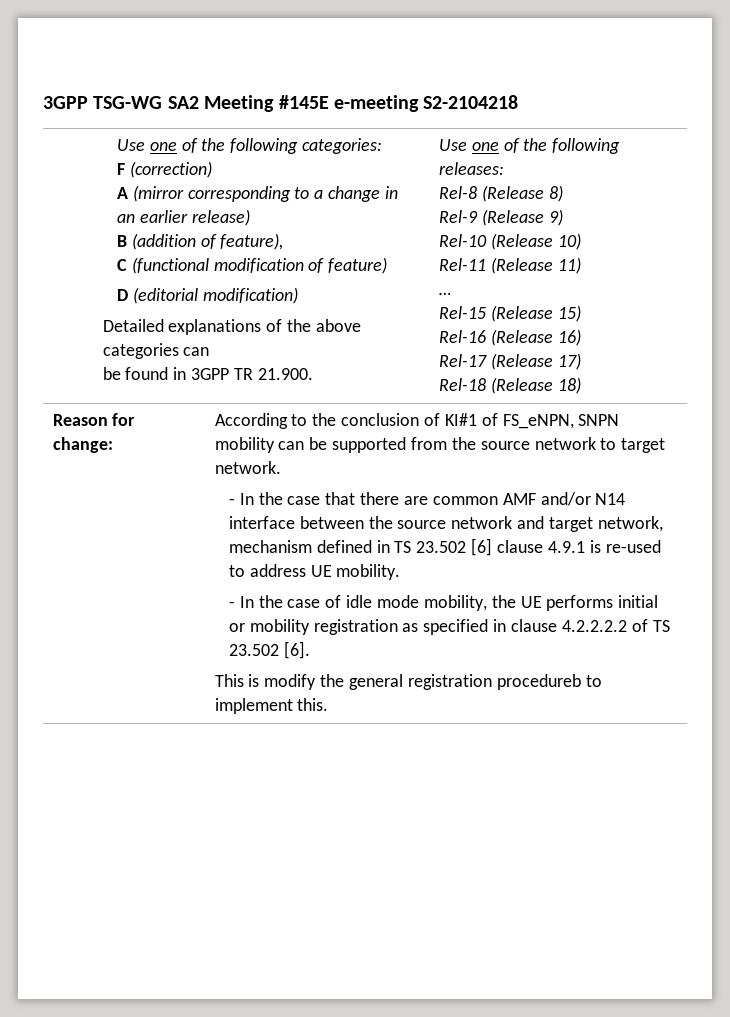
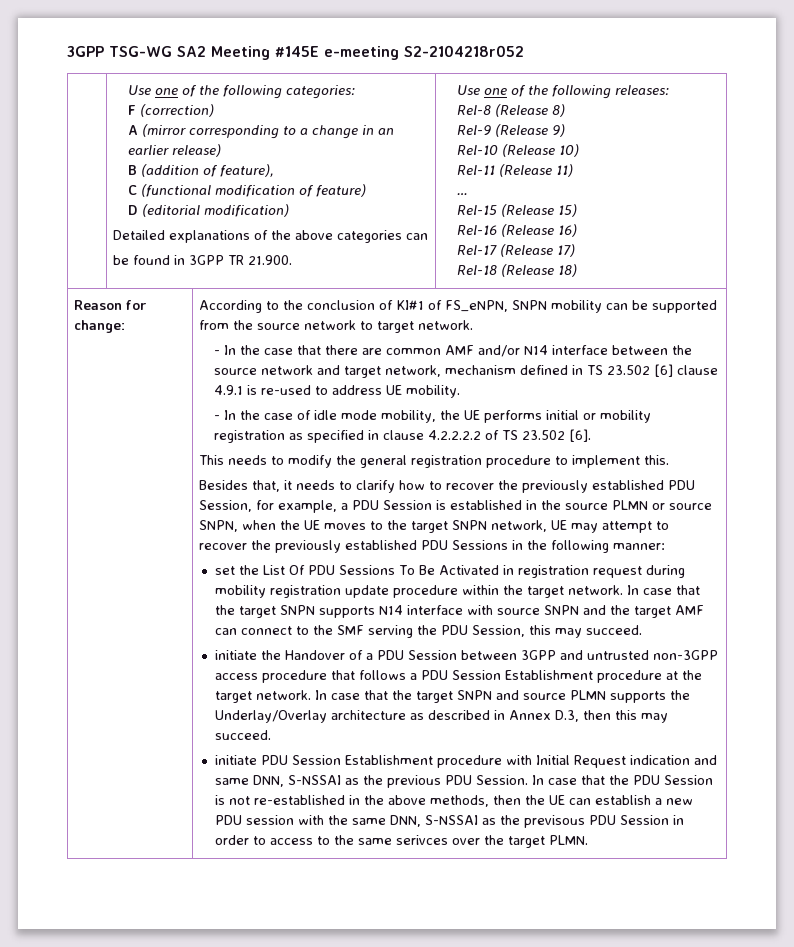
[423,95,519,109] S2-2104218 -> [404,45,524,57] S2-2104218r052
[248,674,260,687] is -> [228,455,285,465] needs to
[496,674,581,690] procedureb -> [486,455,552,468] procedure
(329, 704) none -> [199,480,696,493] [199,500,713,513] [199,520,670,533] [199,540,666,553] [215,565,686,578] [215,585,701,598] [215,605,705,618] [215,625,643,638] [215,650,719,660] [215,670,703,683] [215,690,691,703] [215,710,669,723] [215,730,272,740] [215,755,718,768] [215,775,714,788] [215,795,694,807] [215,815,685,828] [215,835,589,848] // Besides that, it needs to clarify how to recover the previously established PDU Session, for example, a PDU Session is established in the source PLMN or source SNPN, when the UE moves to the target SNPN network, UE may attempt to recover the previously established PDU Sessions in the following manner: // set the List Of PDU Sessions To Be Activated in registration request during mobility registration update procedure within the target network. In case that the target SNPN supports N14 interface with source SNPN and the target AMF can connect to the SMF serving the PDU Session, this may succeed. // initiate the Handover of a PDU Session between 3GPP and untrusted non-3GPP access procedure that follows a PDU Session Establishment procedure at the target network. In case that the target SNPN and source PLMN supports the Underlay/Overlay architecture as described in Annex D.3, then this may succeed. // initiate PDU Session Establishment procedure with Initial Request indication and same DNN, S-NSSAI as the previous PDU Session. In case that the PDU Session is not re-established in the above methods, then the UE can establish a new PDU session with the same DNN, S-NSSAI as the previsous PDU Session in order to access to the same serivces over the target PLMN.

